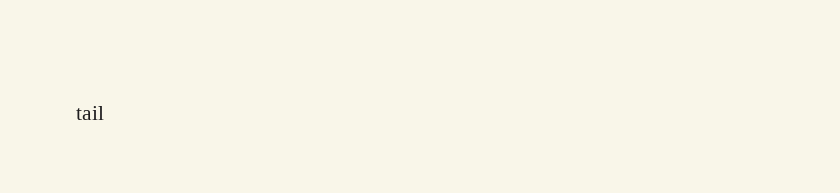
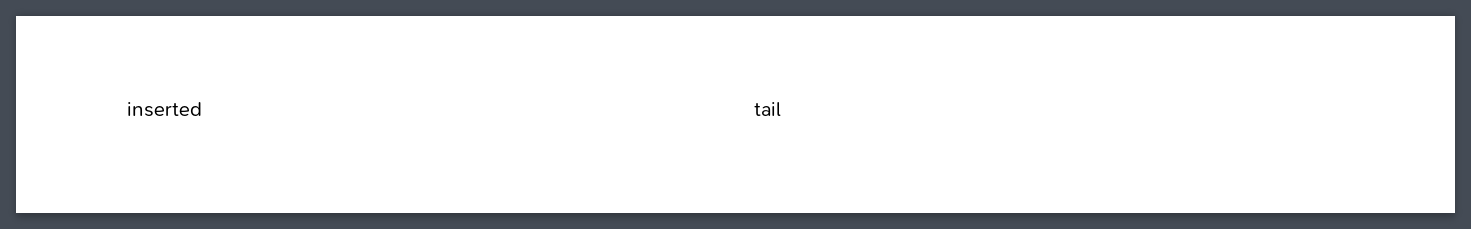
(76, 113) none -> [127,102,202,117] inserted //

